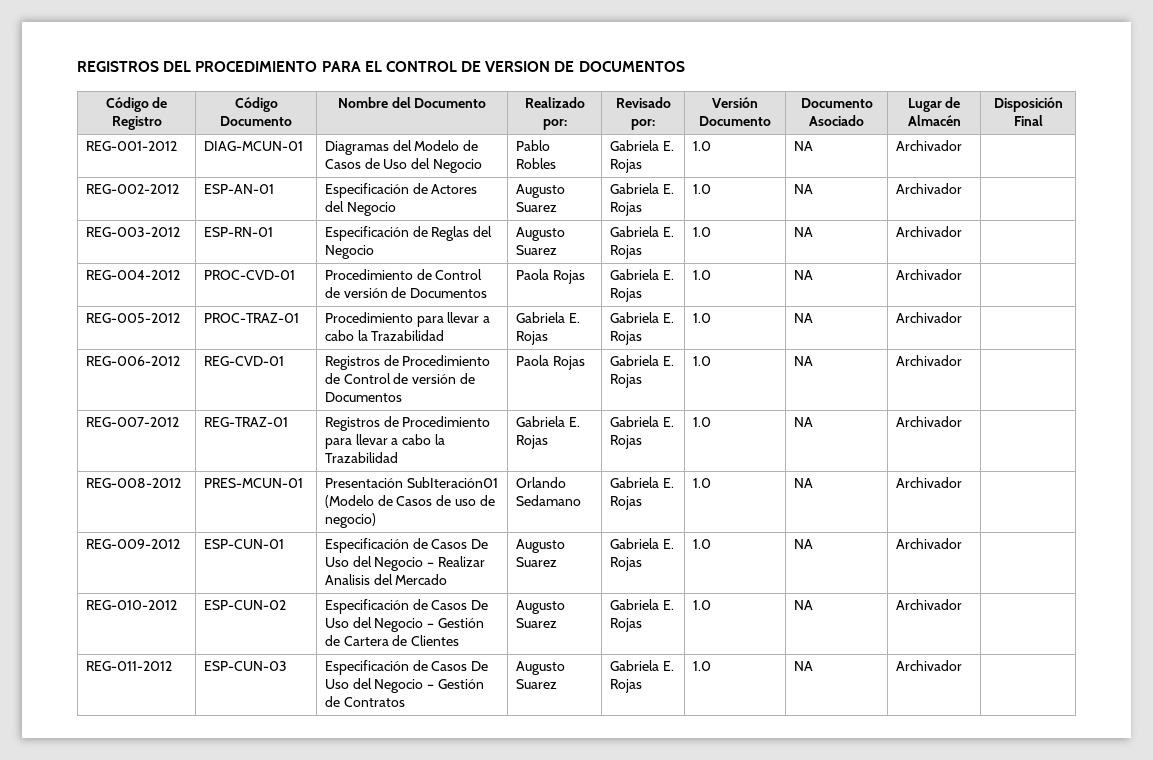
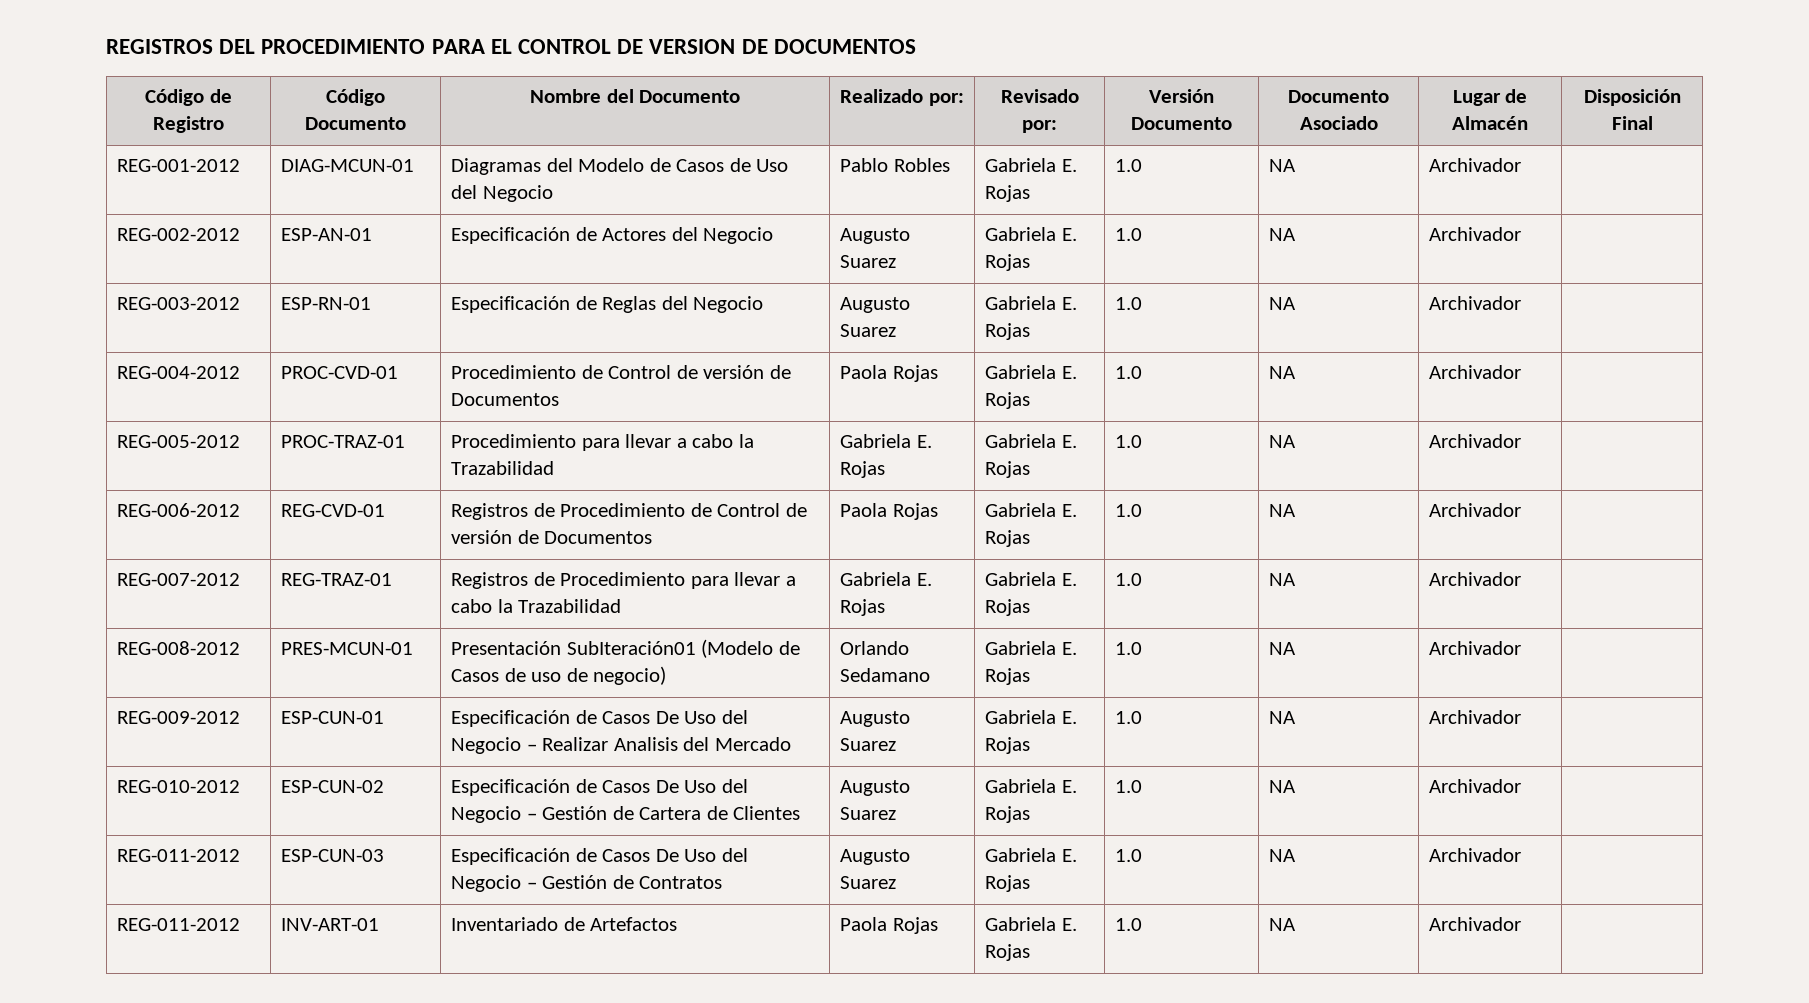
(962, 665) none -> [116,918,240,931] [280,918,379,931] [450,917,678,931] [839,917,938,934] [984,917,1077,931] [984,944,1030,961] [1114,918,1142,931] [1268,918,1296,931] [1428,917,1521,931] // REG-011-2012 | INV-ART-01 | Inventariado de Artefactos | Paola Rojas | Gabriela E. Rojas | 1.0 | NA | Archivador |

